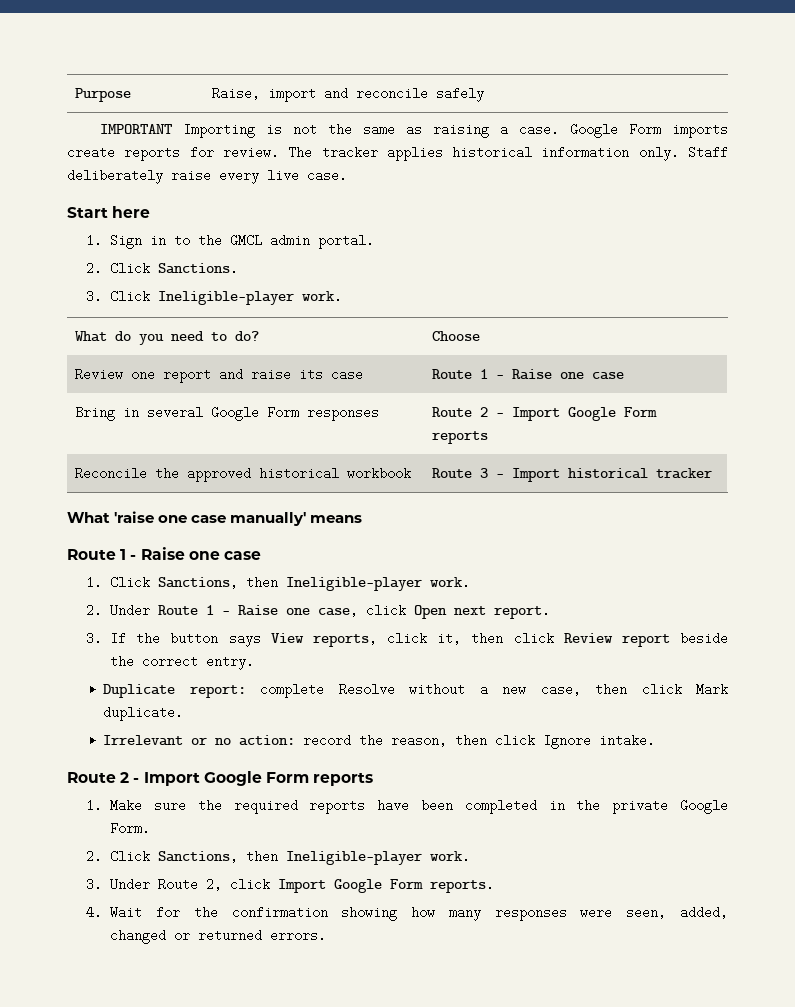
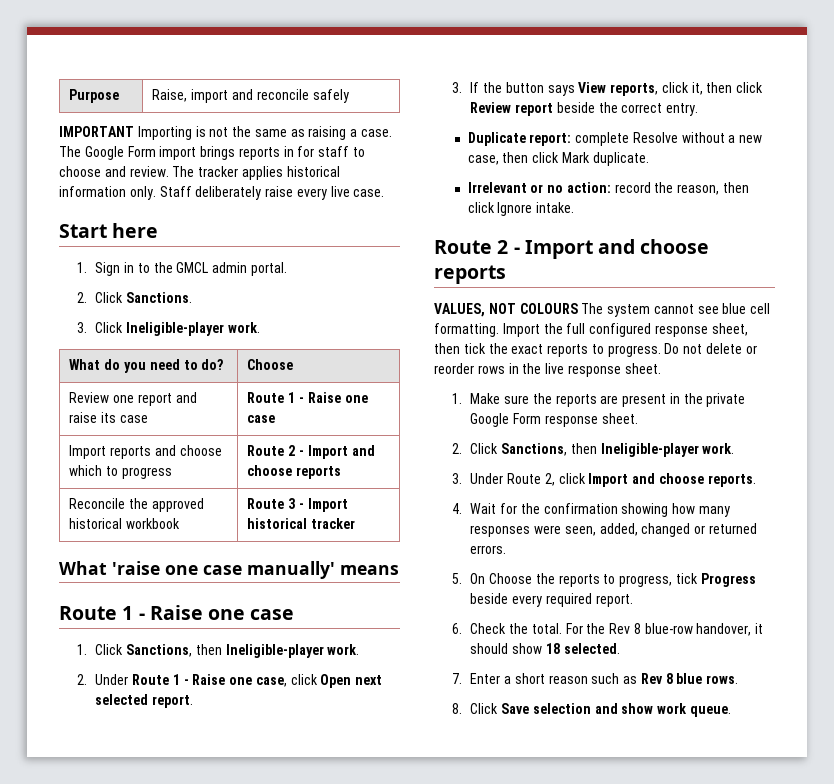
[569,123,729,138] [67,146,214,161] Google Form imports create reports for -> [59,146,366,160] [59,166,126,177] The Google Form import brings reports in for staff to choose and
[75,406,380,421] [432,407,658,421] Bring in several Google Form responses | Route 2 - Import Google Form -> [69,445,222,459] [69,465,173,479] [247,445,375,459] [247,465,293,476] Import reports and choose which to progress | Route 2 - Import and choose
(487, 610) none -> [95,694,149,705] selected
[203,771,374,786] Google Form reports -> [598,239,710,254] [434,265,506,284] [434,303,771,317] [434,323,748,337] [434,343,757,357] [434,363,661,377] and choose reports // VALUES, NOT COLOURS The system cannot see blue cell formatting. Import the full configured response sheet, then tick the exact reports to progress. Do not delete or reorder rows in the live response sheet.
[233,799,537,814] required reports have been completed -> [555,394,667,407] reports are present
[110,822,151,835] Form. -> [513,413,638,427] Form response sheet.
[334,879,424,893] Google Form -> [632,473,704,484] and choose
(327, 935) none -> [452,573,756,587] [470,593,633,607] [452,623,764,636] [470,643,620,654] [452,673,739,684] [452,703,731,717] // 5. On Choose the reports to progress, tick Progress beside every required report. // 6. Check the total. For the Rev 8 blue-row handover, it should show 18 selected. // 7. Enter a short reason such as Rev 8 blue rows. // 8. Click Save selection and show work queue.

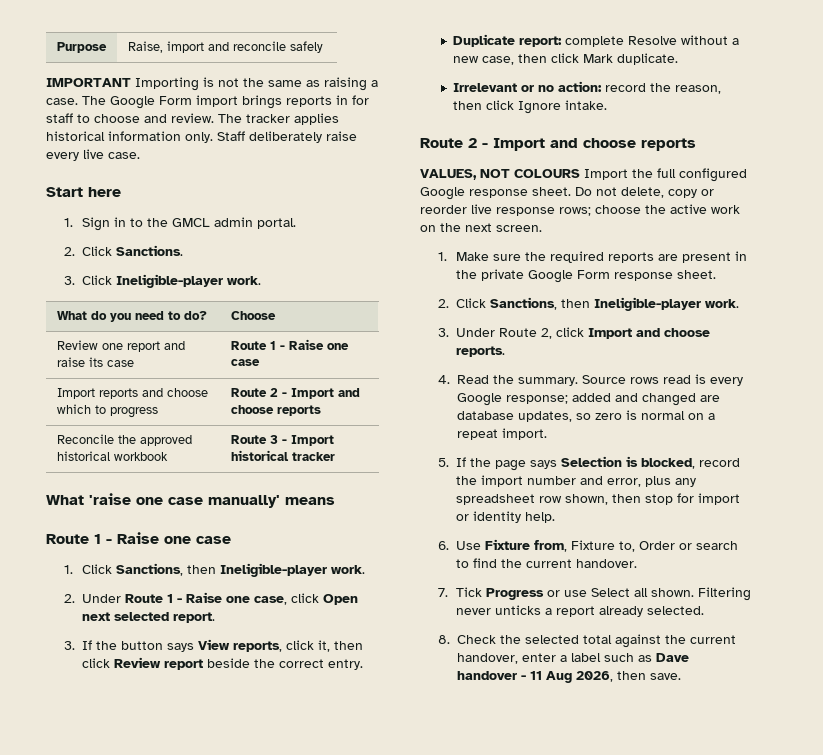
[581,303,771,317] [434,323,748,337] [434,343,757,357] [434,363,661,377] The system cannot see blue cell formatting. Import the full configured response sheet, then tick the exact reports to progress. Do not delete or reorder rows in the live response sheet. -> [584,168,747,182] [420,187,714,200] [420,204,740,216] [420,223,542,232] Import the full configured Google response sheet. Do not delete, copy or reorder live response rows; choose the active work on the next screen.
(552, 398) none -> [550,251,605,263] required
[470,503,730,517] [470,523,757,537] [470,545,507,554] [452,573,756,587] [470,593,633,607] [452,623,764,636] [470,643,620,654] [452,673,739,684] [452,703,731,717] Wait for the confirmation showing how many responses were seen, added, changed or returned errors. // 5. On Choose the reports to progress, tick Progress beside every required report. // 6. Check the total. For the Rev 8 blue-row handover, it should show 18 selected. // 7. Enter a short reason such as Rev 8 blue rows. // 8. Click Save selection and show work queue. -> [457,374,744,386] [457,393,721,406] [457,410,716,422] [457,428,548,440] [438,456,741,471] [456,475,697,487] [456,493,741,505] [456,511,556,523] [438,539,739,552] [456,558,638,568] [438,587,752,601] [456,605,705,617] [438,634,737,648] [457,653,690,664] [457,671,682,683] Read the summary. Source rows read is every Google response; added and changed are database updates, so zero is normal on a repeat import. // 5. If the page says Selection is blocked, record the import number and error, plus any spreadsheet row shown, then stop for import or identity help. // 6. Use Fixture from, Fixture to, Order or search to find the current handover. // 7. Tick Progress or use Select all shown. Filtering never unticks a report already selected. // 8. Check the selected total against the current handover, enter a label such as Dave handover - 11 Aug 2026, then save.

